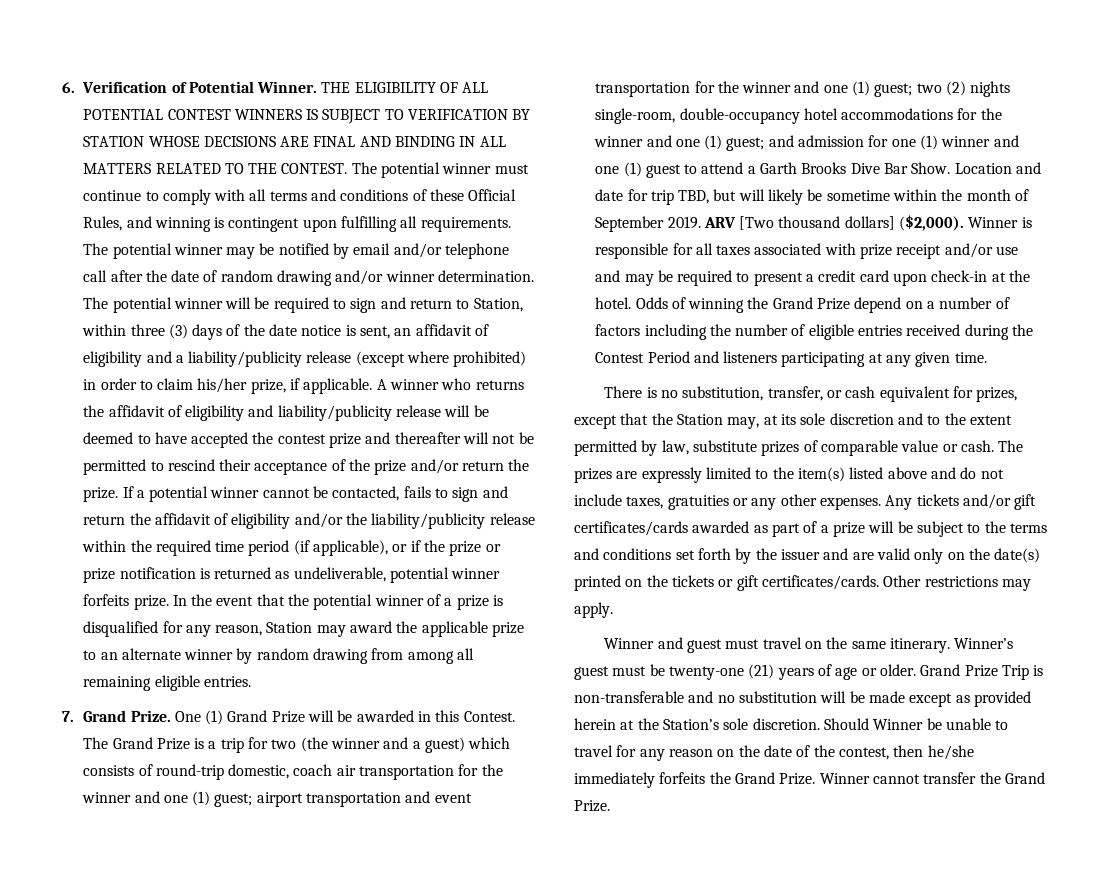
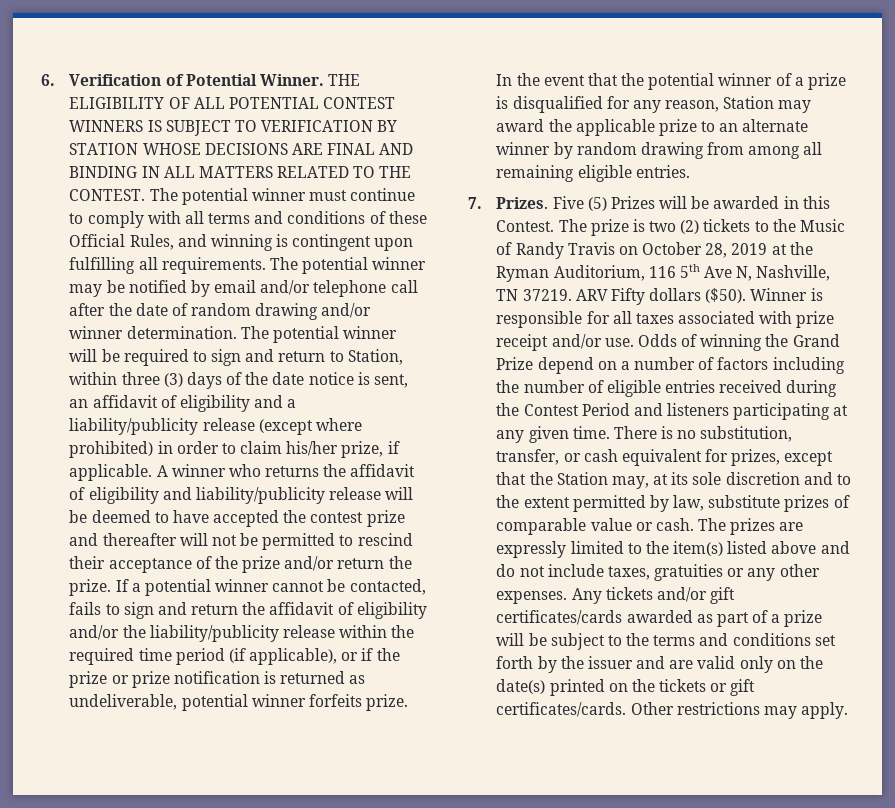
[83,710,305,725] Grand Prize. One (1) Grand Prize -> [496,196,655,211] Prizes. Five (5) Prizes
[112,737,511,753] [83,764,503,780] [82,791,472,807] [595,81,1011,97] [595,108,1002,124] [594,135,1019,151] [595,162,1042,178] [595,189,1030,205] [595,215,965,232] Grand Prize is a trip for two (the winner and a guest) which consists of round-trip domestic, coach air transportation for the winner and one (1) guest; airport transportation and event transportation for the winner and one (1) guest; two (2) nights single-room, double-occupancy hotel accommodations for the winner and one (1) guest; and admission for one (1) winner and one (1) guest to attend a Garth Brooks Dive Bar Show. Location and date for trip TBD, but will likely be sometime within the month of September 2019. ARV [Two thousand dollars] ($2,000). -> [590,219,846,236] [496,242,813,259] [496,264,831,282] [496,288,747,305] prize is two (2) tickets to the Music of Randy Travis on October 28, 2019 at the Ryman Auditorium, 116 5th Ave N, Nashville, TN 37219. ARV Fifty dollars ($50).
[996,246,1019,255] [595,270,1031,286] [595,297,632,309] use and may be required to present a credit card upon check-in at the hotel. -> [604,338,634,347] use.
(987, 357) // -> (610, 432) none
[604,637,1014,653] [574,664,1044,680] [574,691,1031,707] [574,718,1009,730] [574,745,974,761] [574,772,1045,788] [574,800,610,812] // Winner and guest must travel on the same itinerary. Winner’s guest must be twenty-one (21) years of age or older. Grand Prize Trip is non-transferable and no substitution will be made except as provided herein at the Station’s sole discretion. Should Winner be unable to travel for any reason on the date of the contest, then he/she immediately forfeits the Grand Prize. Winner cannot transfer the Grand Prize. -> (849, 710) none

